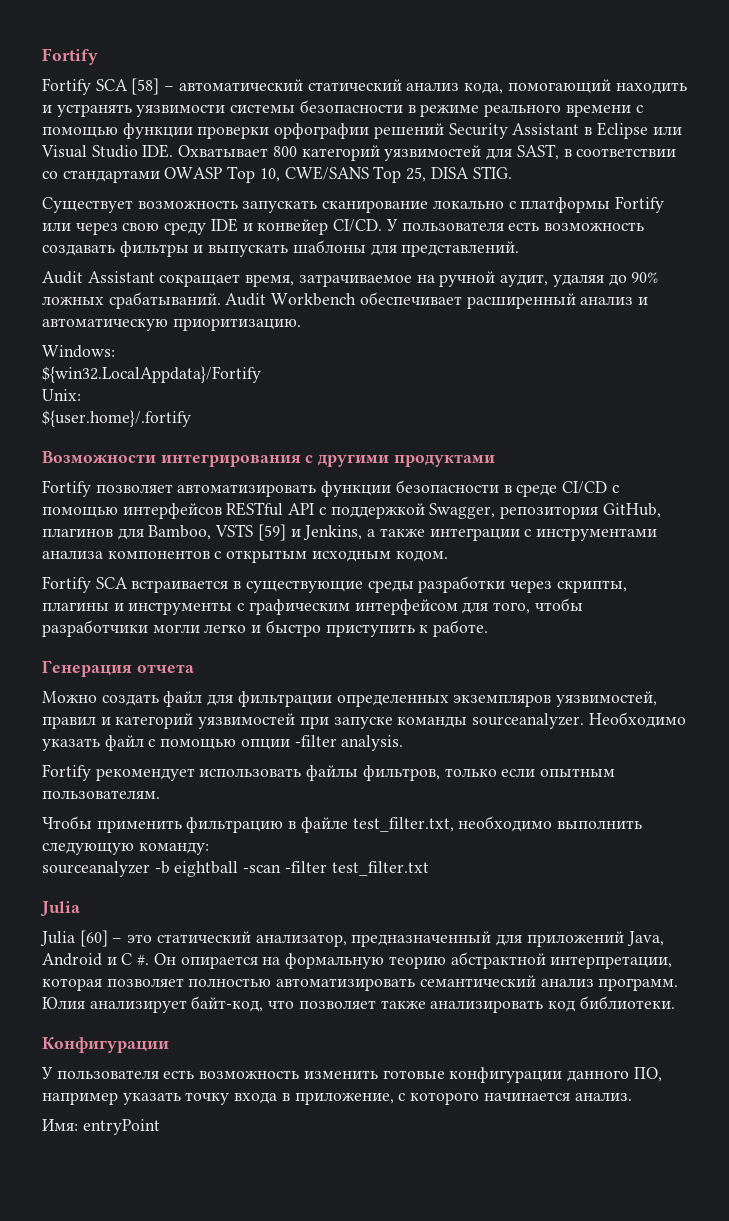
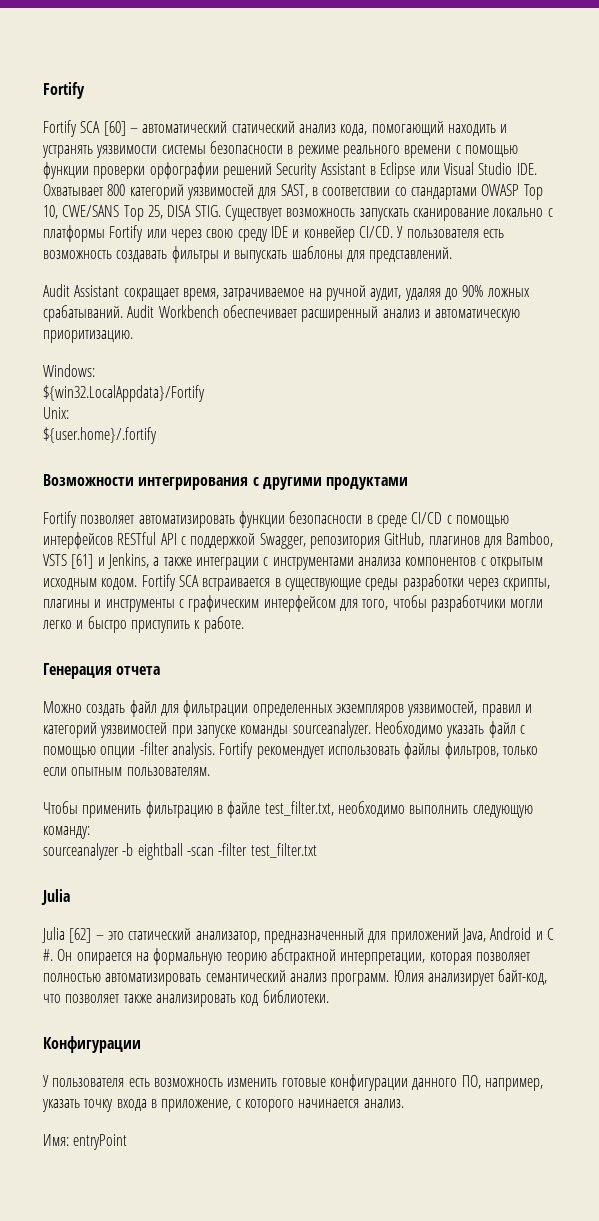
[131,78,160,95] [58] -> [103,121,126,136] [60]
(512, 172) // -> (221, 211) none
[257,524,286,541] [59] -> [71,554,94,569] [61]
(448, 556) // -> (138, 584) none
(404, 743) // -> (215, 750) none
[79,930,108,947] [60] -> [69,928,92,943] [62]
[42,1092,118,1105] например -> [484,1078,543,1091] например,

